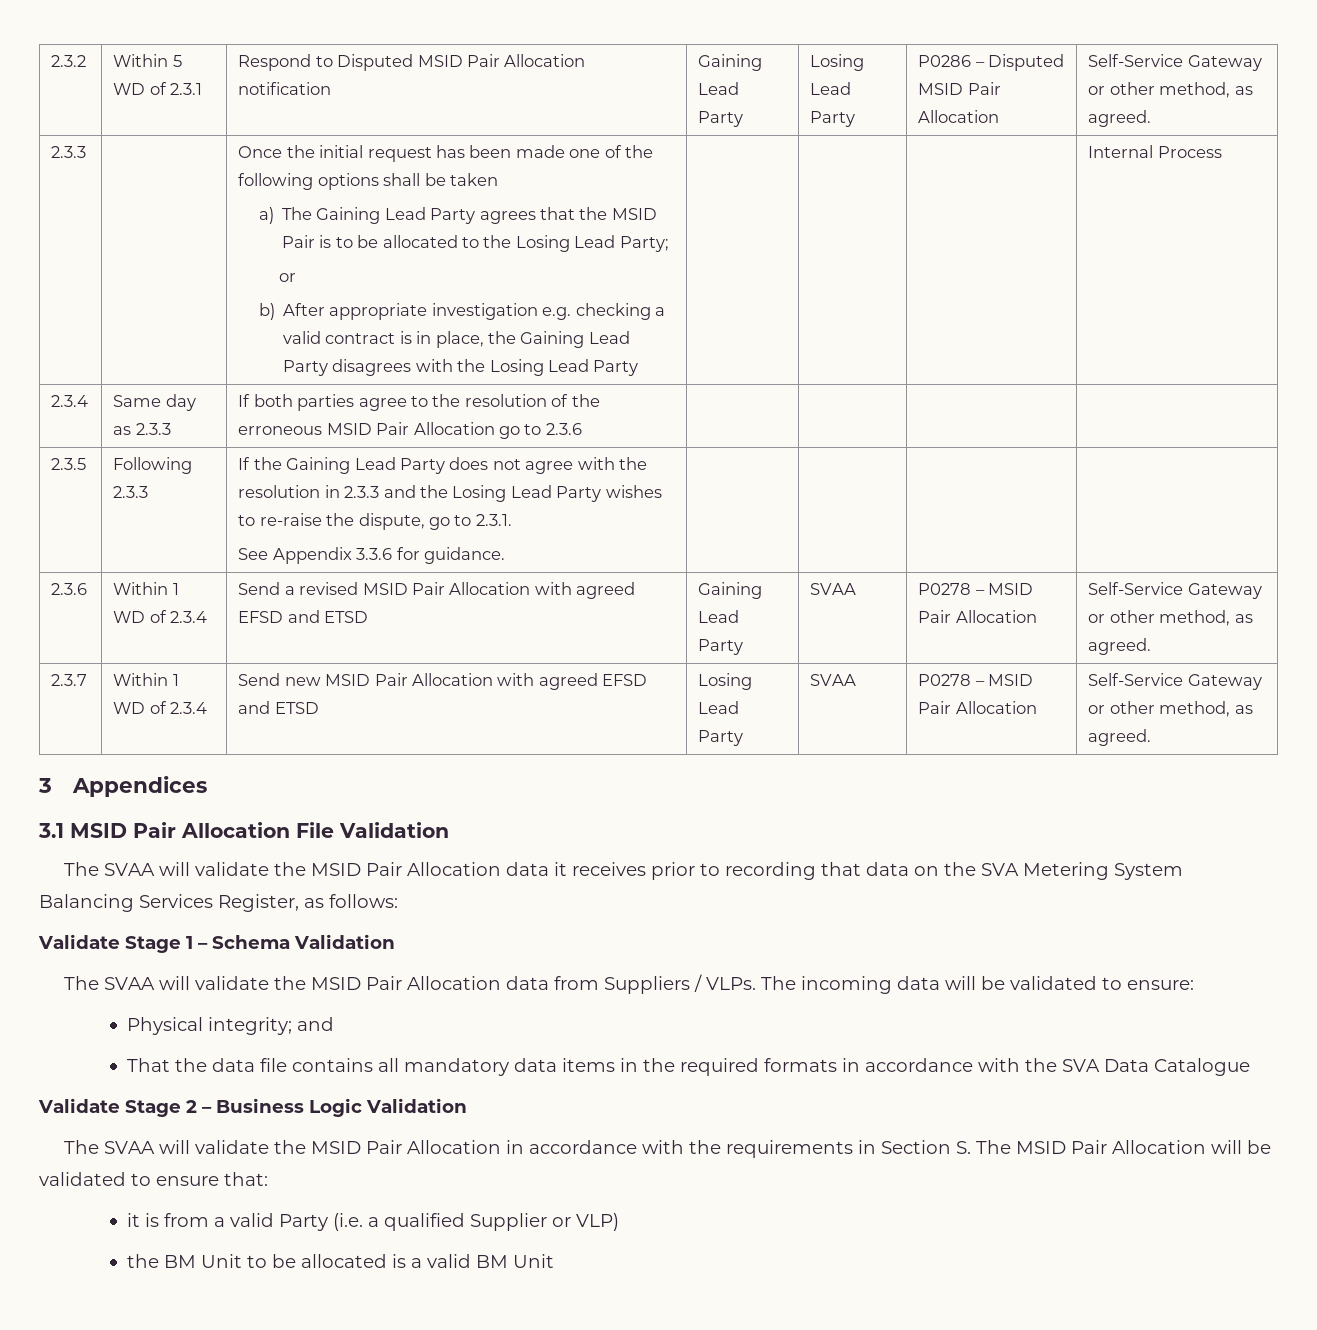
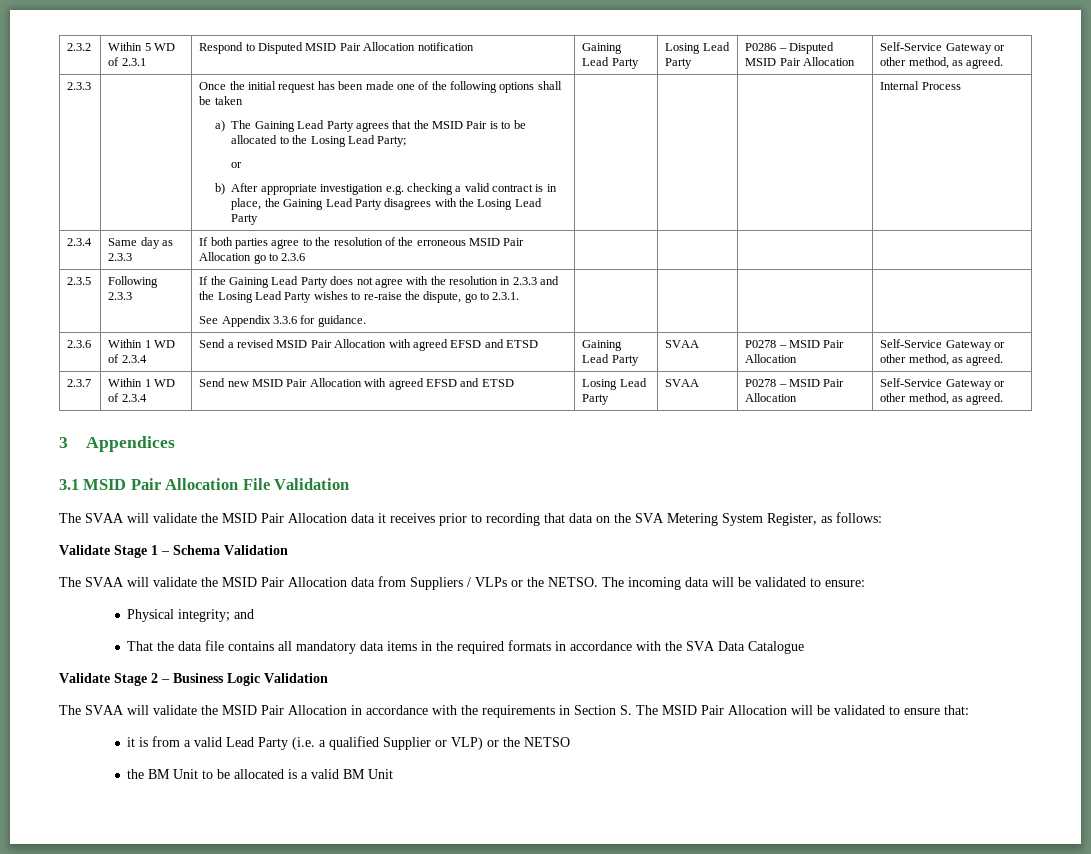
[39,894,213,912] Balancing Services -> (763, 519) none
[705,977,756,990] VLPs. -> [475,577,598,587] VLPs or the NETSO.
(274, 1220) none -> [226,737,255,747] Lead
(619, 1222) none -> [487,737,571,747] or the NETSO

